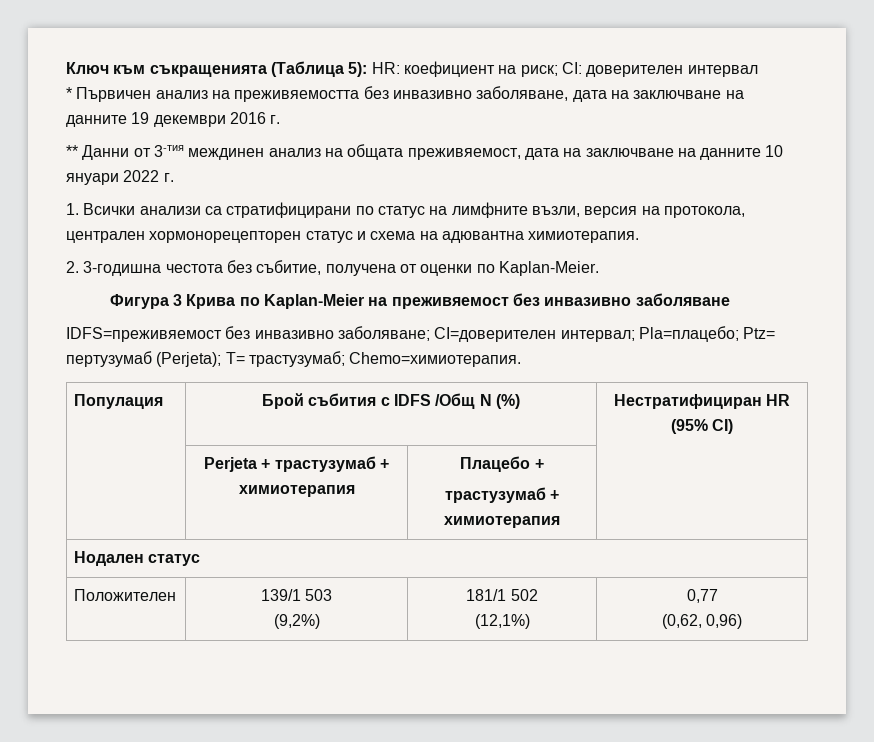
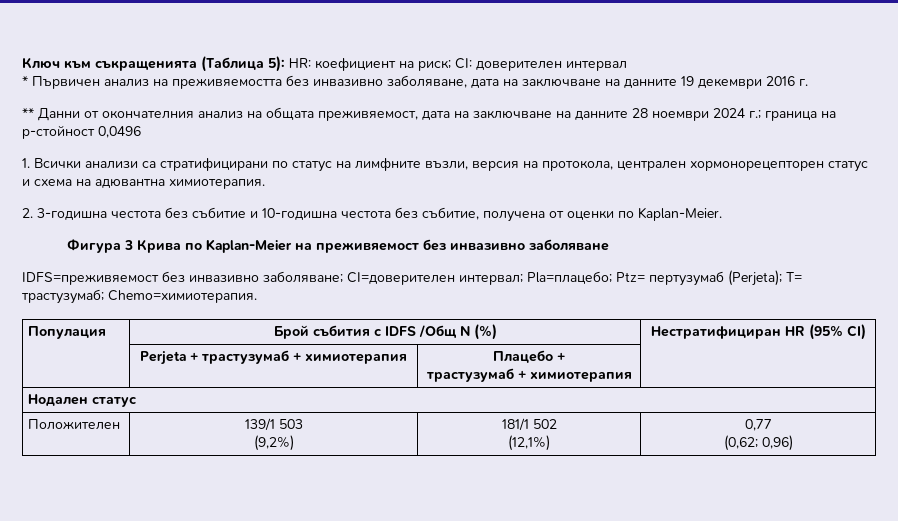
[153,145,265,160] 3-тия междинен -> [102,110,194,119] окончателния
[765,145,784,157] [66,170,174,185] 10 януари 2022 г. -> [632,108,836,121] [22,125,141,139] 28 ноември 2024 г.; граница на p-стойност 0,0496
(252, 266) none -> [192,207,418,220] събитие и 10-годишна честота без
[661,614,702,629] (0,62, -> [723,435,758,451] (0,62;

